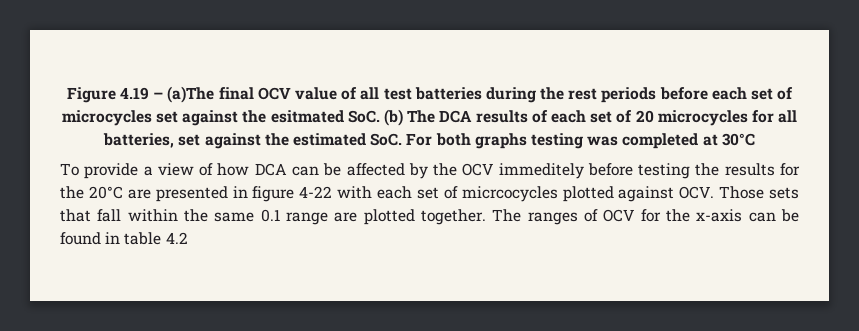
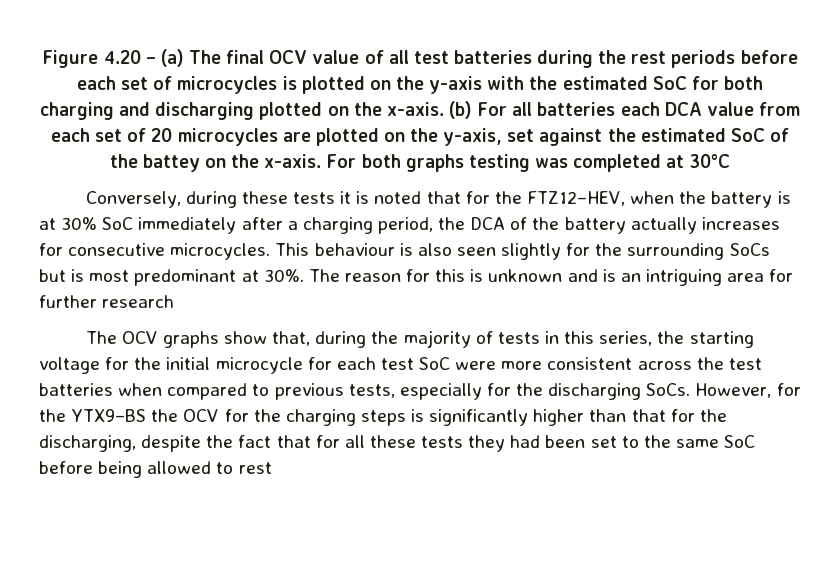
[120,86,215,103] 4.19 – (a)The -> [103,49,221,67] 4.20 – (a) The
[156,109,548,126] set against the esitmated SoC. (b) The DCA results of -> [282,76,763,94] [40,101,800,120] is plotted on the y-axis with the estimated SoC for both charging and discharging plotted on the x-axis. (b) For all batteries each DCA value from
[751,110,798,123] [103,133,403,149] for all batteries, set against the estimated SoC. -> [282,128,789,146] [109,154,322,172] are plotted on the y-axis, set against the estimated SoC of the battey on the x-axis.
[60,163,801,179] [60,186,799,202] [60,209,800,225] [60,232,188,245] To provide a view of how DCA can be affected by the OCV immeditely before testing the results for the 20°C are presented in figure 4-22 with each set of micrcocycles plotted against OCV. Those sets that fall within the same 0.1 range are plotted together. The ranges of OCV for the x-axis can be found in table 4.2 -> [85,191,791,208] [39,217,780,234] [39,243,770,260] [39,269,794,286] [39,295,175,308] [85,330,754,348] [39,357,762,374] [39,383,801,400] [39,409,727,426] [39,435,756,452] [39,461,272,478] Conversely, during these tests it is noted that for the FTZ12–HEV, when the battery is at 30% SoC immediately after a charging period, the DCA of the battery actually increases for consecutive microcycles. This behaviour is also seen slightly for the surrounding SoCs but is most predominant at 30%. The reason for this is unknown and is an intriguing area for further research // The OCV graphs show that, during the majority of tests in this series, the starting voltage for the initial microcycle for each test SoC were more consistent across the test batteries when compared to previous tests, especially for the discharging SoCs. However, for the YTX9–BS the OCV for the charging steps is significantly higher than that for the discharging, despite the fact that for all these tests they had been set to the same SoC before being allowed to rest

